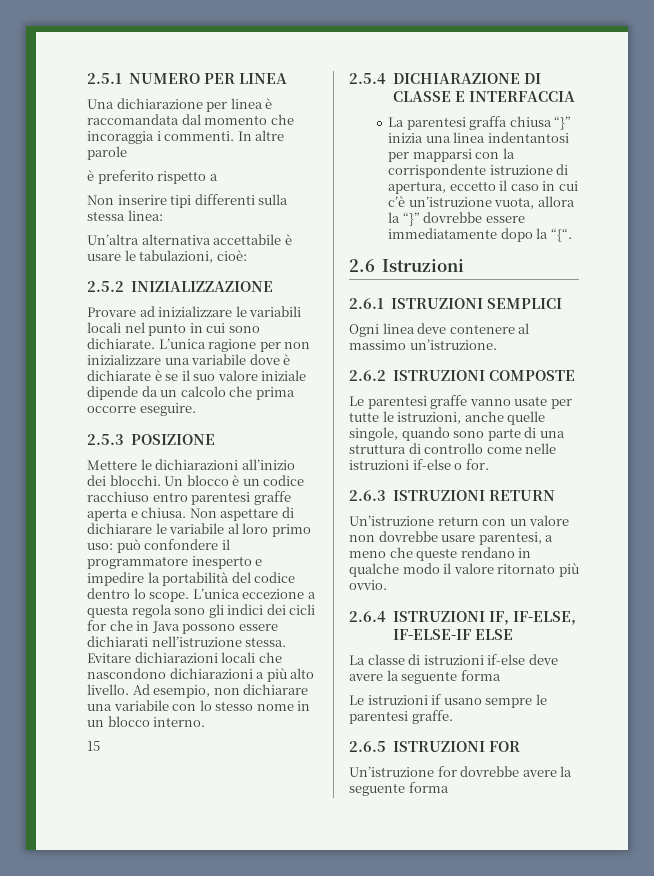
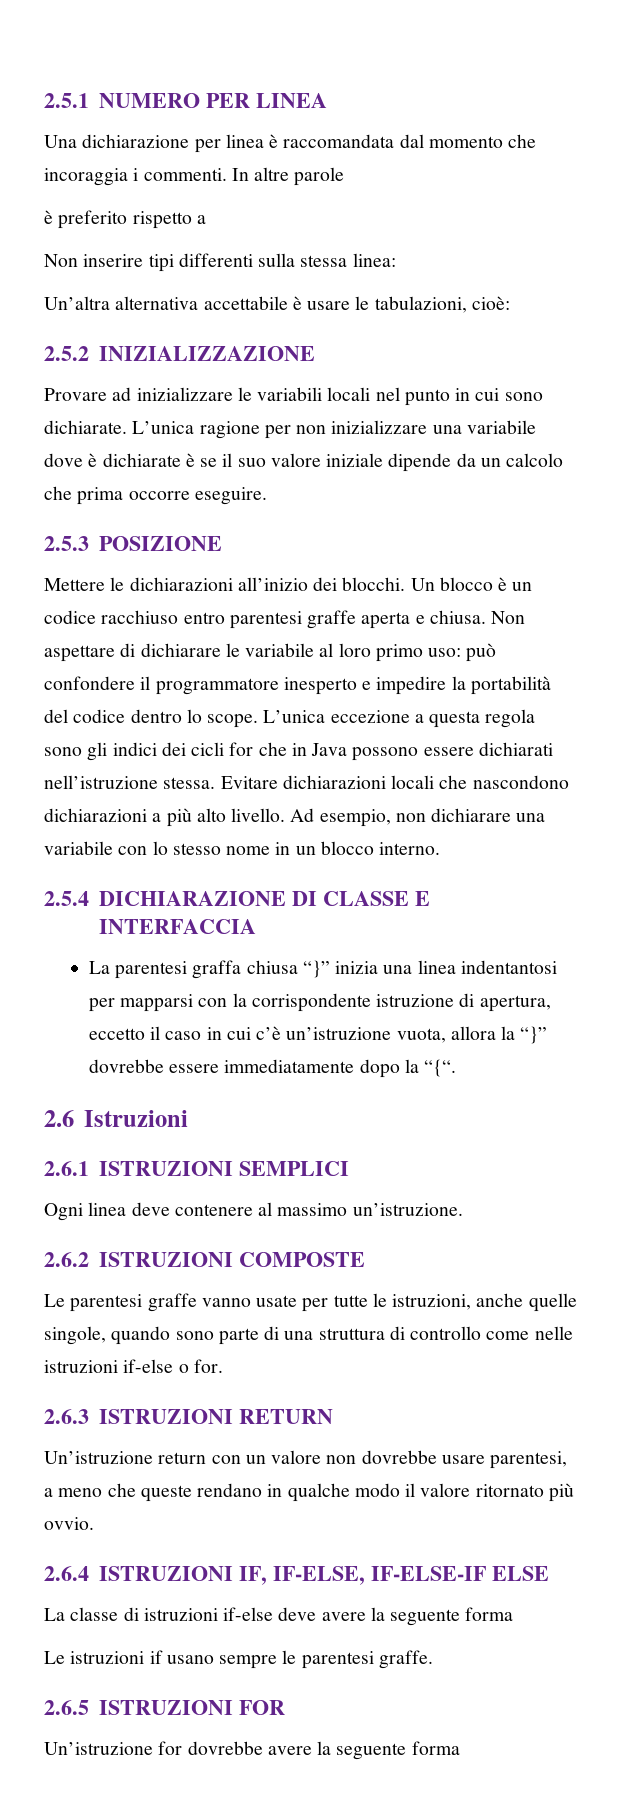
[87,741,100,751] // 15 -> (441, 848) none

